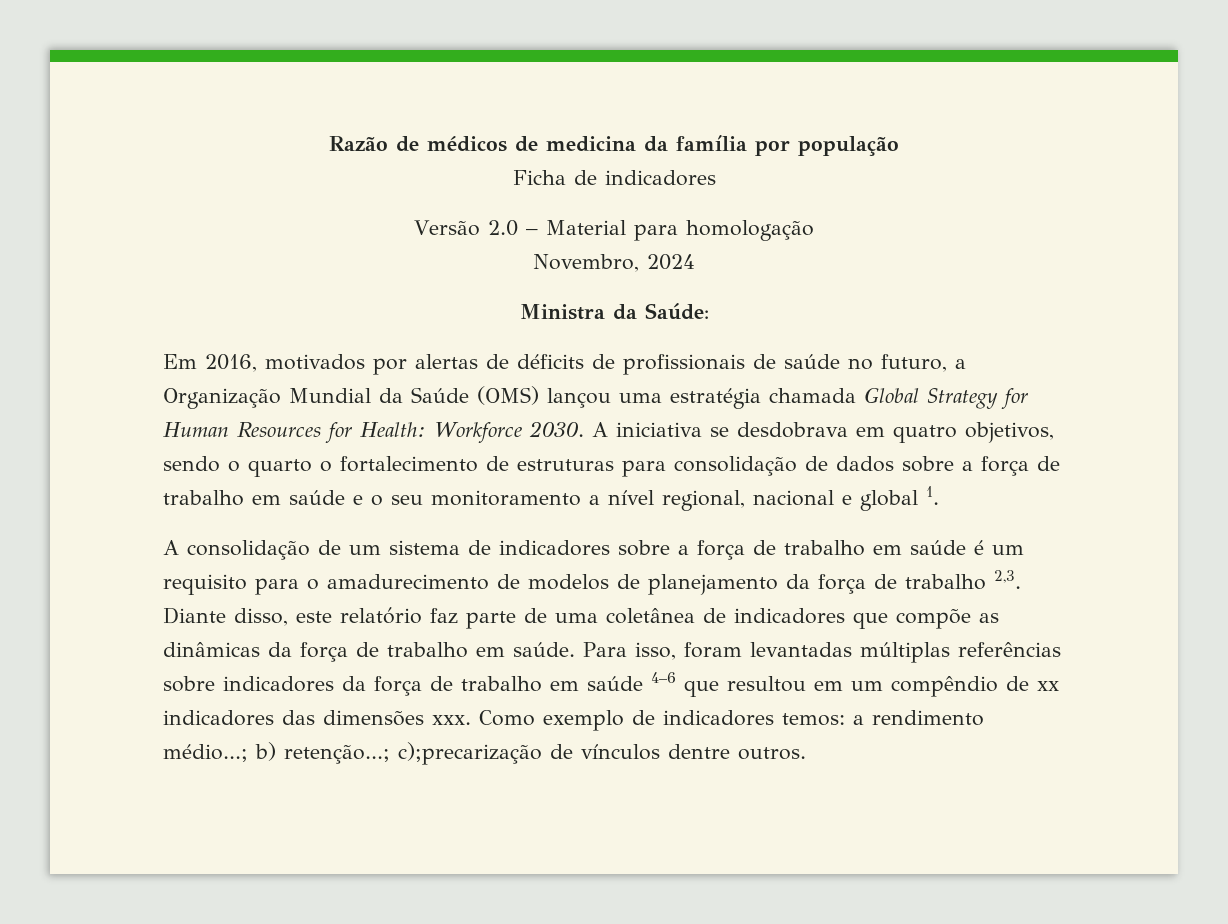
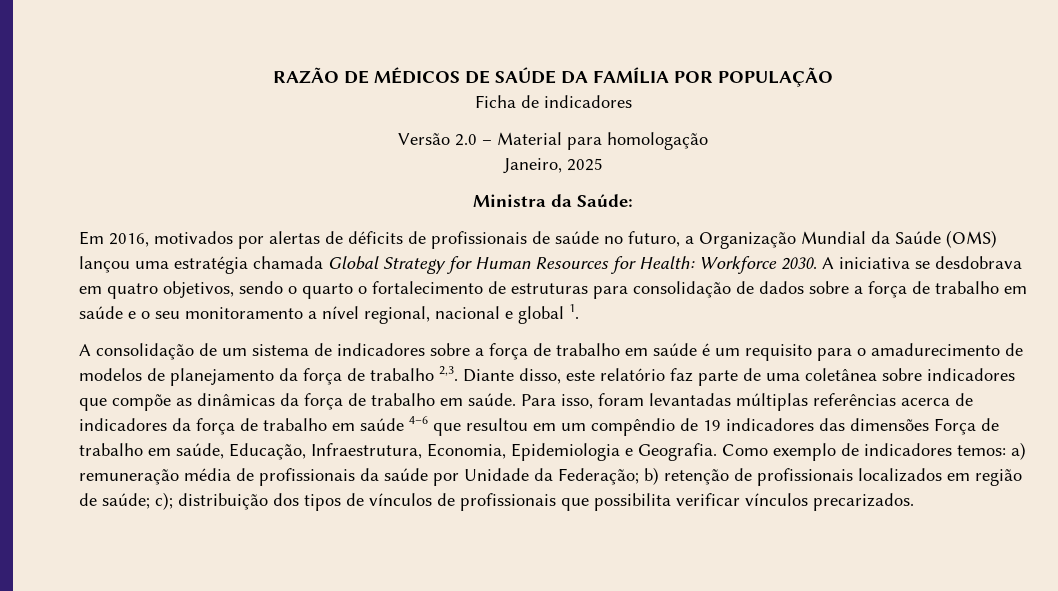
[329,135,899,156] Razão de médicos de medicina da família por população -> [273,67,833,87] RAZÃO DE MÉDICOS DE SAÚDE DA FAMÍLIA POR POPULAÇÃO
[533,254,695,272] Novembro, 2024 -> [502,158,603,174] Janeiro, 2025
[703,608,726,623] de -> [882,368,922,381] sobre
[163,676,215,692] sobre -> [901,393,973,406] acerca de
[1037,681,1059,691] xx -> [703,420,721,431] 19
[432,715,471,725] xxx. -> [934,418,999,435] [79,443,717,461] Força de trabalho em saúde, Educação, Infraestrutura, Economia, Epidemiologia e Geografia.
[853,710,984,726] [163,742,806,765] a rendimento médio...; b) retenção...; c);precarização de vínculos dentre outros. -> [1011,442,1026,460] [79,467,1022,486] [79,492,914,511] a) remuneração média de profissionais da saúde por Unidade da Federação; b) retenção de profissionais localizados em região de saúde; c); distribuição dos tipos de vínculos de profissionais que possibilita verificar vínculos precarizados.

